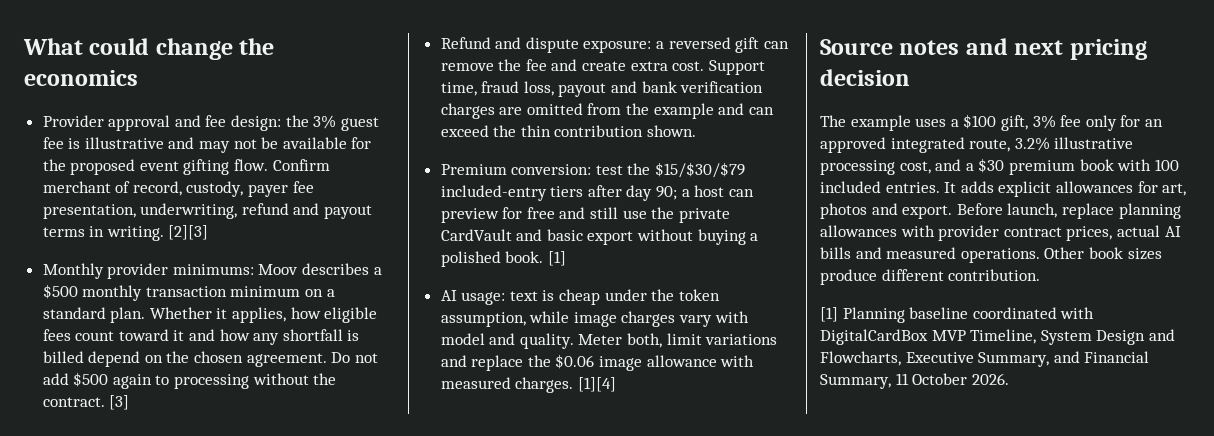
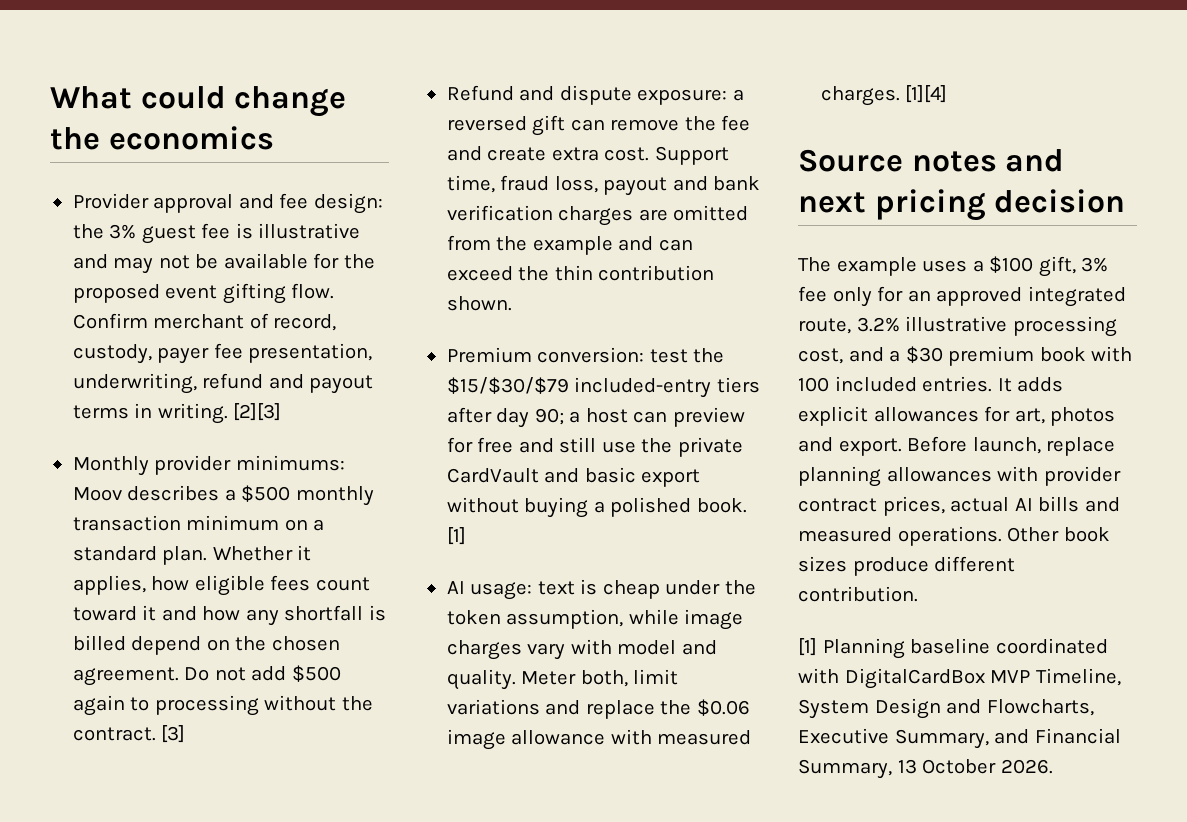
[895,373,909,385] 11 -> [897,759,917,774] 13

